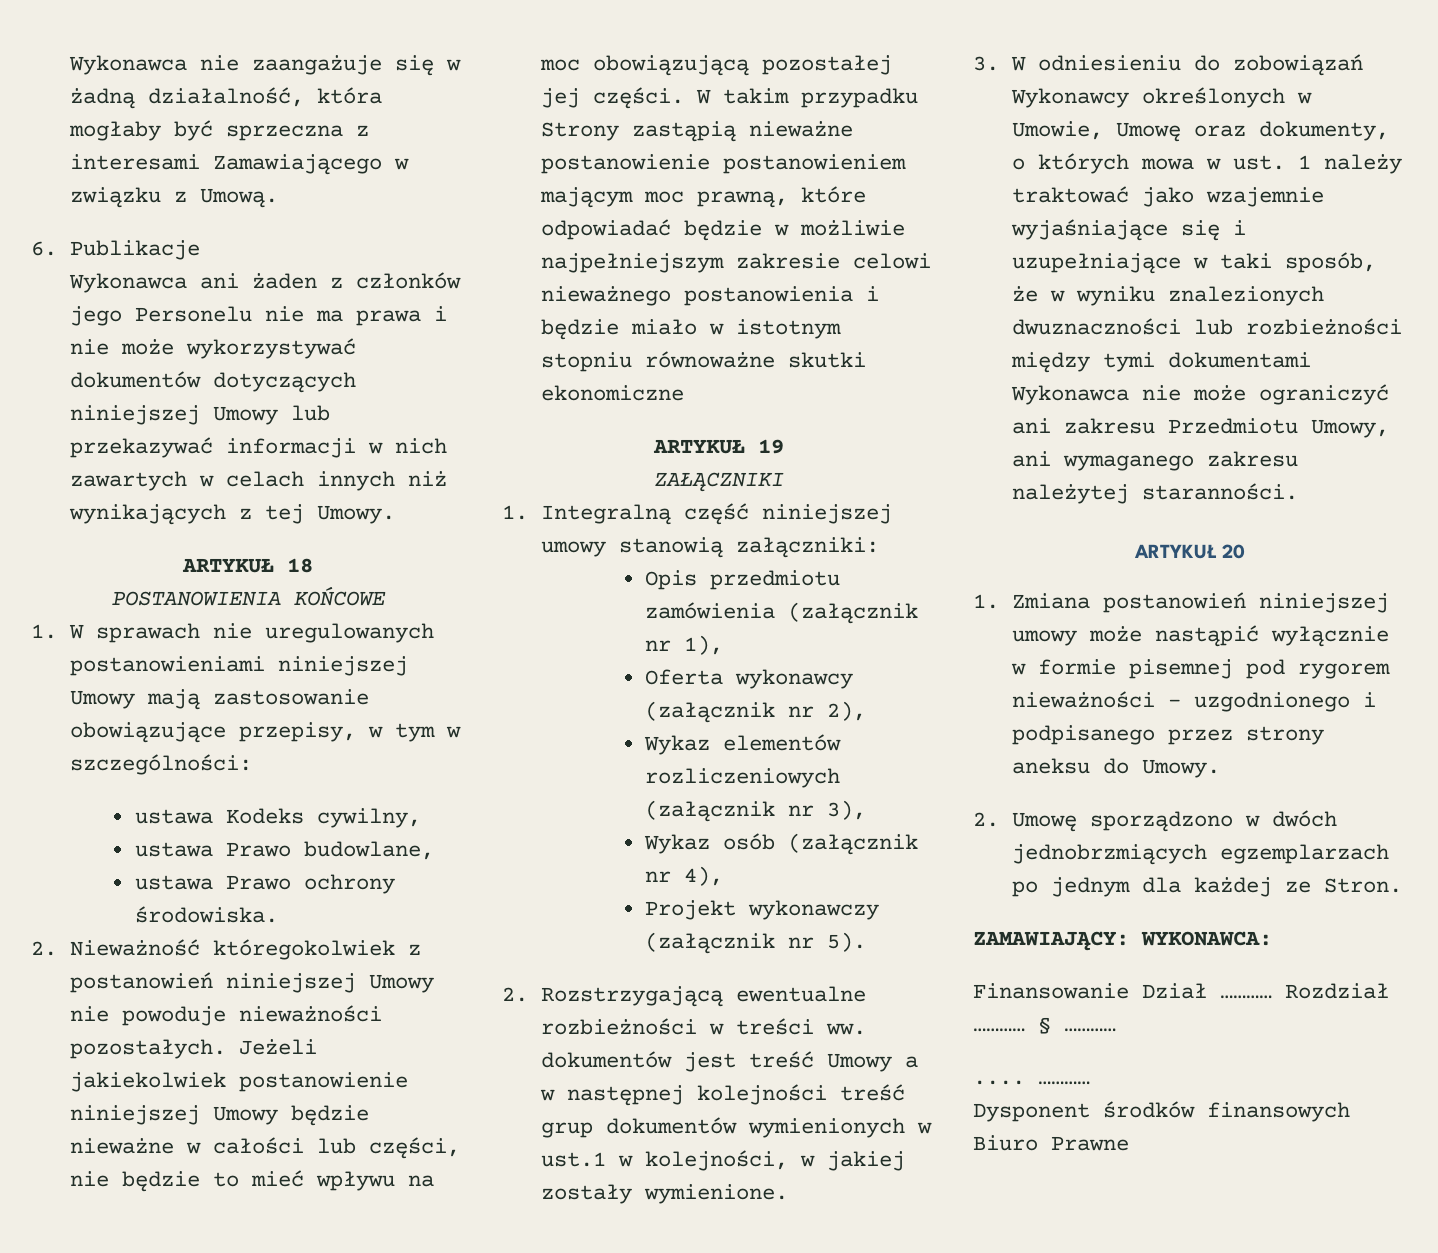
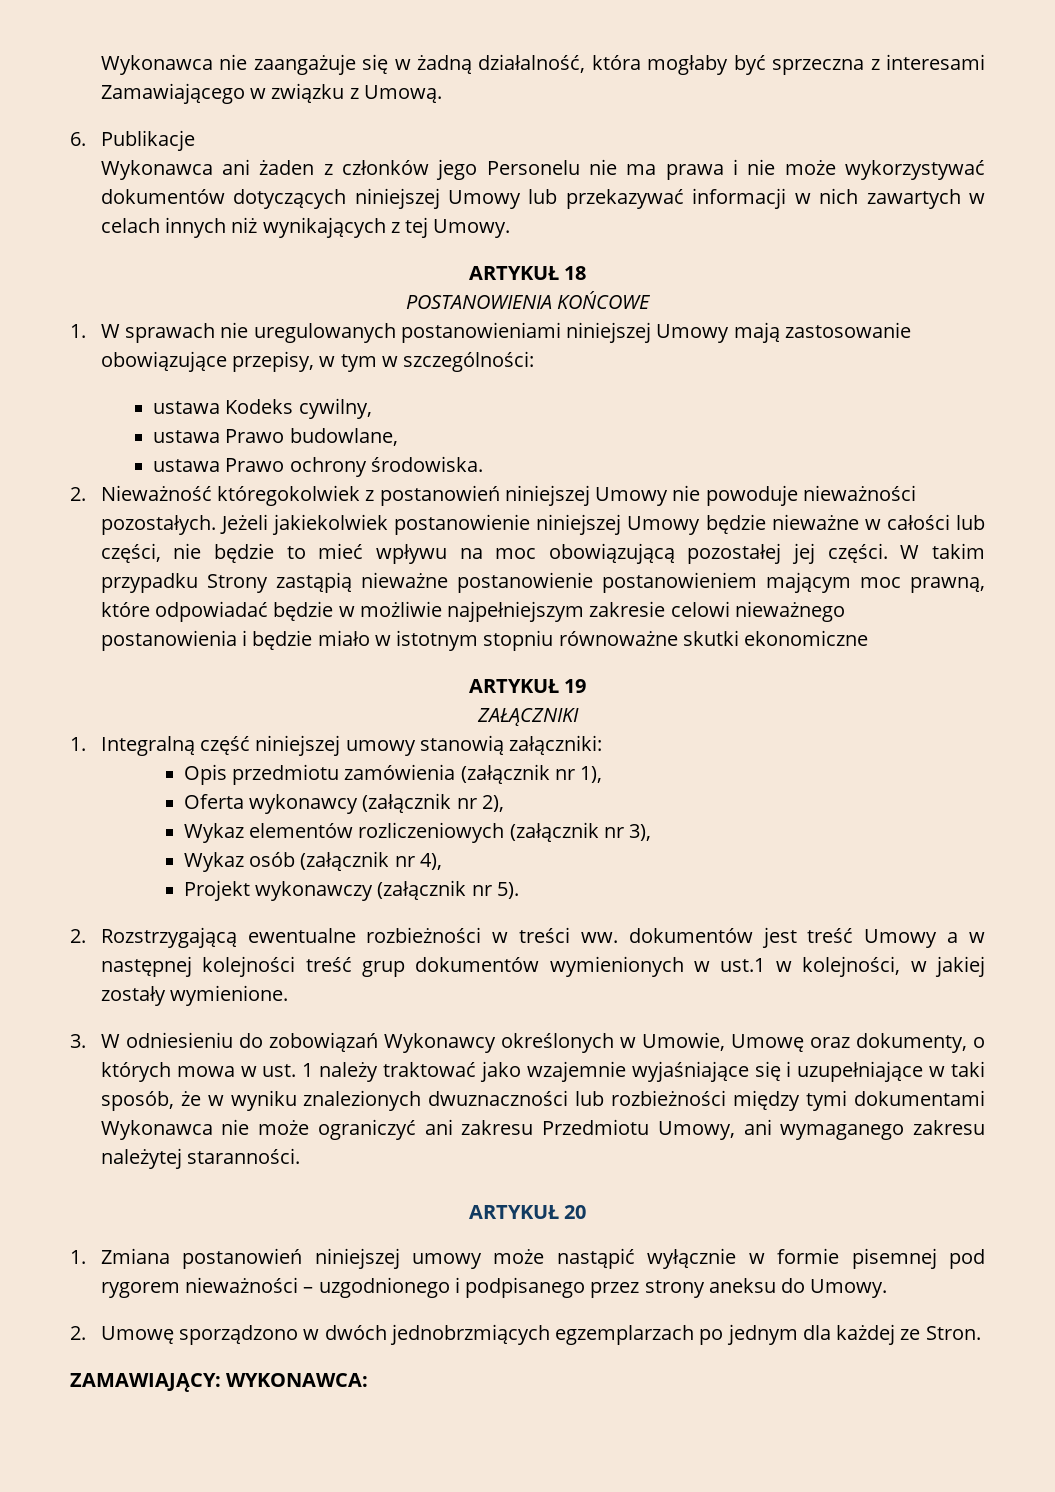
[973,983,1389,999] [973,1017,1116,1034] [973,1080,1090,1085] [973,1101,1350,1122] [973,1135,1129,1151] // Finansowanie Dział ………… Rozdział ………… § ………… // .... ………… // Dysponent środków finansowych Biuro Prawne -> (369, 1380) none

